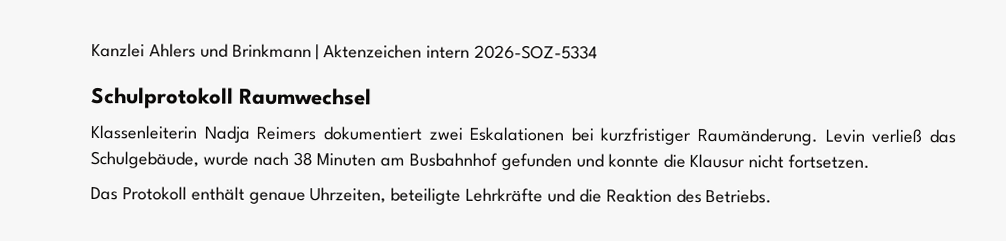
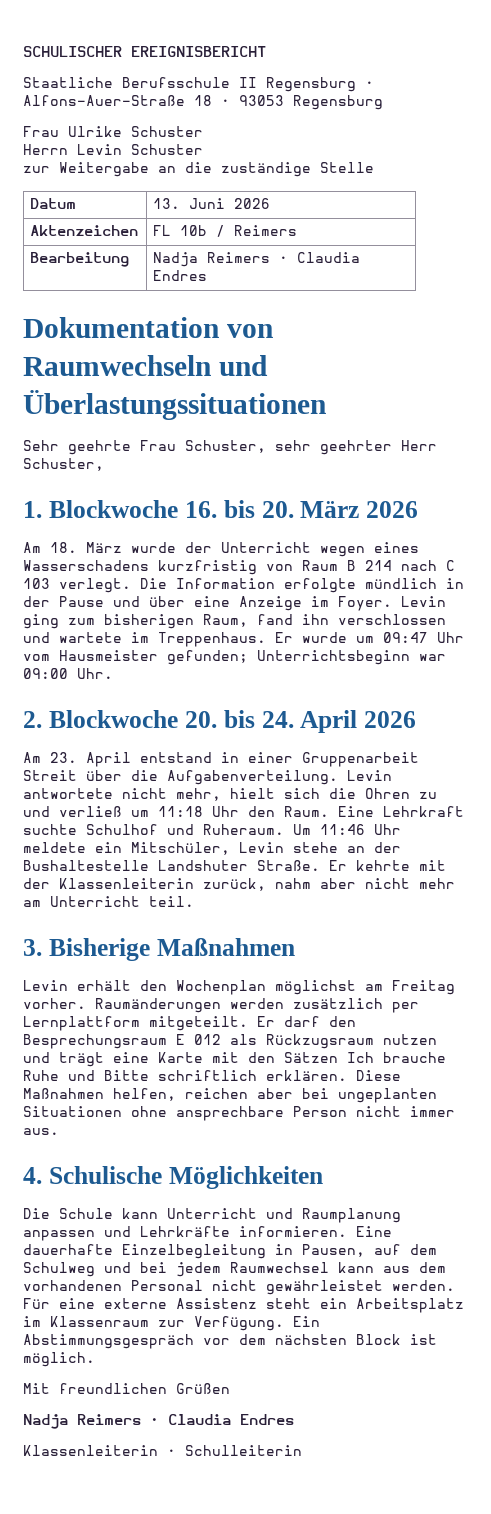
[91,42,599,61] [91,86,373,109] [90,124,956,146] [90,150,871,171] [90,186,773,205] Kanzlei Ahlers und Brinkmann | Aktenzeichen intern 2026-SOZ-5334 // Schulprotokoll Raumwechsel // Klassenleiterin Nadja Reimers dokumentiert zwei Eskalationen bei kurzfristiger Raumänderung. Levin verließ das Schulgebäude, wurde nach 38 Minuten am Busbahnhof gefunden und konnte die Klausur nicht fortsetzen. // Das Protokoll enthält genaue Uhrzeiten, beteiligte Lehrkräfte und die Reaktion des Betriebs. -> [23,46,266,57] [23,77,374,92] [23,95,383,110] [23,126,203,137] [23,144,203,155] [23,162,374,177] [30,198,77,209] [153,198,271,209] [30,225,139,236] [153,225,298,237] [30,252,130,267] [153,252,361,267] [153,270,208,281] [23,317,273,338] [23,355,268,376] [23,390,326,420] [23,440,437,455] [23,458,104,471] [23,500,419,518] [23,542,419,557] [23,560,455,575] [23,578,464,593] [23,596,446,611] [23,614,446,629] [23,632,464,647] [23,650,446,665] [23,668,113,679] [23,710,417,733] [23,752,419,767] [23,770,392,785] [23,788,437,801] [23,806,464,817] [23,824,401,835] [23,842,401,855] [23,860,446,871] [23,878,455,891] [23,896,194,907] [23,938,295,961] [23,980,455,995] [23,998,419,1013] [23,1016,356,1031] [23,1034,437,1049] [23,1052,446,1067] [23,1070,401,1081] [23,1088,437,1103] [23,1106,455,1121] [23,1128,59,1135] [23,1166,323,1189] [23,1208,401,1223] [23,1226,392,1241] [23,1244,437,1259] [23,1262,446,1277] [23,1280,455,1295] [23,1298,464,1313] [23,1316,320,1331] [23,1334,437,1349] [23,1352,95,1367] [23,1383,230,1394] [23,1414,294,1429] [23,1445,302,1456] SCHULISCHER EREIGNISBERICHT // Staatliche Berufsschule II Regensburg · Alfons-Auer-Straße 18 · 93053 Regensburg // Frau Ulrike Schuster // Herrn Levin Schuster // zur Weitergabe an die zuständige Stelle // Datum | 13. Juni 2026 // Aktenzeichen | FL 10b / Reimers // Bearbeitung | Nadja Reimers · Claudia Endres // Dokumentation von Raumwechseln und Überlastungssituationen // Sehr geehrte Frau Schuster, sehr geehrter Herr Schuster, // 1. Blockwoche 16. bis 20. März 2026 // Am 18. März wurde der Unterricht wegen eines Wasserschadens kurzfristig von Raum B 214 nach C 103 verlegt. Die Information erfolgte mündlich in der Pause und über eine Anzeige im Foyer. Levin ging zum bisherigen Raum, fand ihn verschlossen und wartete im Treppenhaus. Er wurde um 09:47 Uhr vom Hausmeister gefunden; Unterrichtsbeginn war 09:00 Uhr. // 2. Blockwoche 20. bis 24. April 2026 // Am 23. April entstand in einer Gruppenarbeit Streit über die Aufgabenverteilung. Levin antwortete nicht mehr, hielt sich die Ohren zu und verließ um 11:18 Uhr den Raum. Eine Lehrkraft suchte Schulhof und Ruheraum. Um 11:46 Uhr meldete ein Mitschüler, Levin stehe an der Bushaltestelle Landshuter Straße. Er kehrte mit der Klassenleiterin zurück, nahm aber nicht mehr am Unterricht teil. // 3. Bisherige Maßnahmen // Levin erhält den Wochenplan möglichst am Freitag vorher. Raumänderungen werden zusätzlich per Lernplattform mitgeteilt. Er darf den Besprechungsraum E 012 als Rückzugsraum nutzen und trägt eine Karte mit den Sätzen Ich brauche Ruhe und Bitte schriftlich erklären. Diese Maßnahmen helfen, reichen aber bei ungeplanten Situationen ohne ansprechbare Person nicht immer aus. // 4. Schulische Möglichkeiten // Die Schule kann Unterricht und Raumplanung anpassen und Lehrkräfte informieren. Eine dauerhafte Einzelbegleitung in Pausen, auf dem Schulweg und bei jedem Raumwechsel kann aus dem vorhandenen Personal nicht gewährleistet werden. Für eine externe Assistenz steht ein Arbeitsplatz im Klassenraum zur Verfügung. Ein Abstimmungsgespräch vor dem nächsten Block ist möglich. // Mit freundlichen Grüßen // Nadja Reimers · Claudia Endres // Klassenleiterin · Schulleiterin

